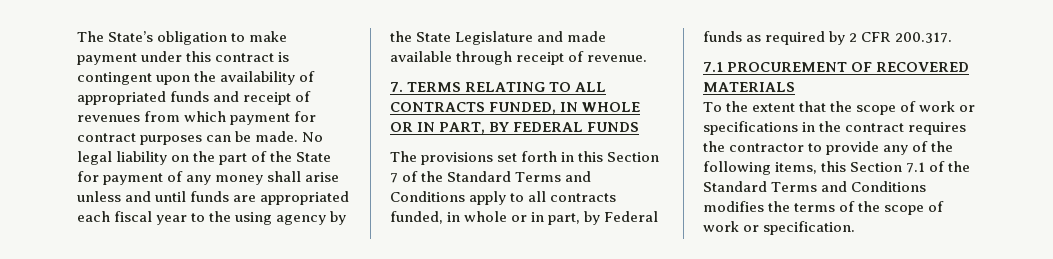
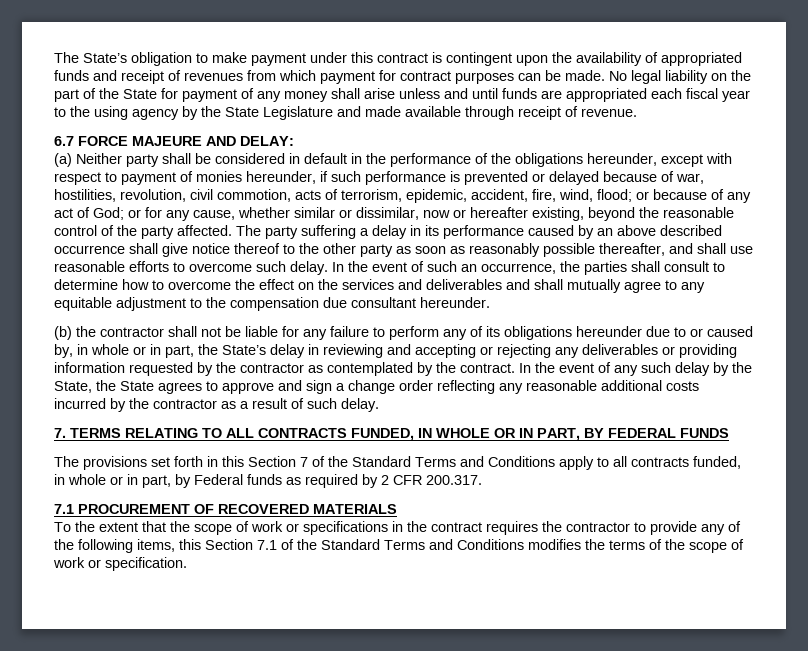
(648, 58) none -> [54,136,294,146] [54,153,732,167] [54,171,704,185] [54,189,751,203] [54,207,734,221] [54,225,722,239] [54,243,753,257] [54,261,725,275] [54,279,705,293] [54,297,490,311] [54,326,753,340] [54,344,737,358] [54,362,752,376] [54,380,699,394] [54,398,379,412] // 6.7 FORCE MAJEURE AND DELAY: // (a) Neither party shall be considered in default in the performance of the obligations hereunder, except with respect to payment of monies hereunder, if such performance is prevented or delayed because of war, hostilities, revolution, civil commotion, acts of terrorism, epidemic, accident, fire, wind, flood; or because of any act of God; or for any cause, whether similar or dissimilar, now or hereafter existing, beyond the reasonable control of the party affected. The party suffering a delay in its performance caused by an above described occurrence shall give notice thereof to the other party as soon as reasonably possible thereafter, and shall use reasonable efforts to overcome such delay. In the event of such an occurrence, the parties shall consult to determine how to overcome the effect on the services and deliverables and shall mutually agree to any equitable adjustment to the compensation due consultant hereunder. // (b) the contractor shall not be liable for any failure to perform any of its obligations hereunder due to or caused by, in whole or in part, the State’s delay in reviewing and accepting or rejecting any deliverables or providing information requested by the contractor as contemplated by the contract. In the event of any such delay by the State, the State agrees to approve and sign a change order reflecting any reasonable additional costs incurred by the contractor as a result of such delay.

